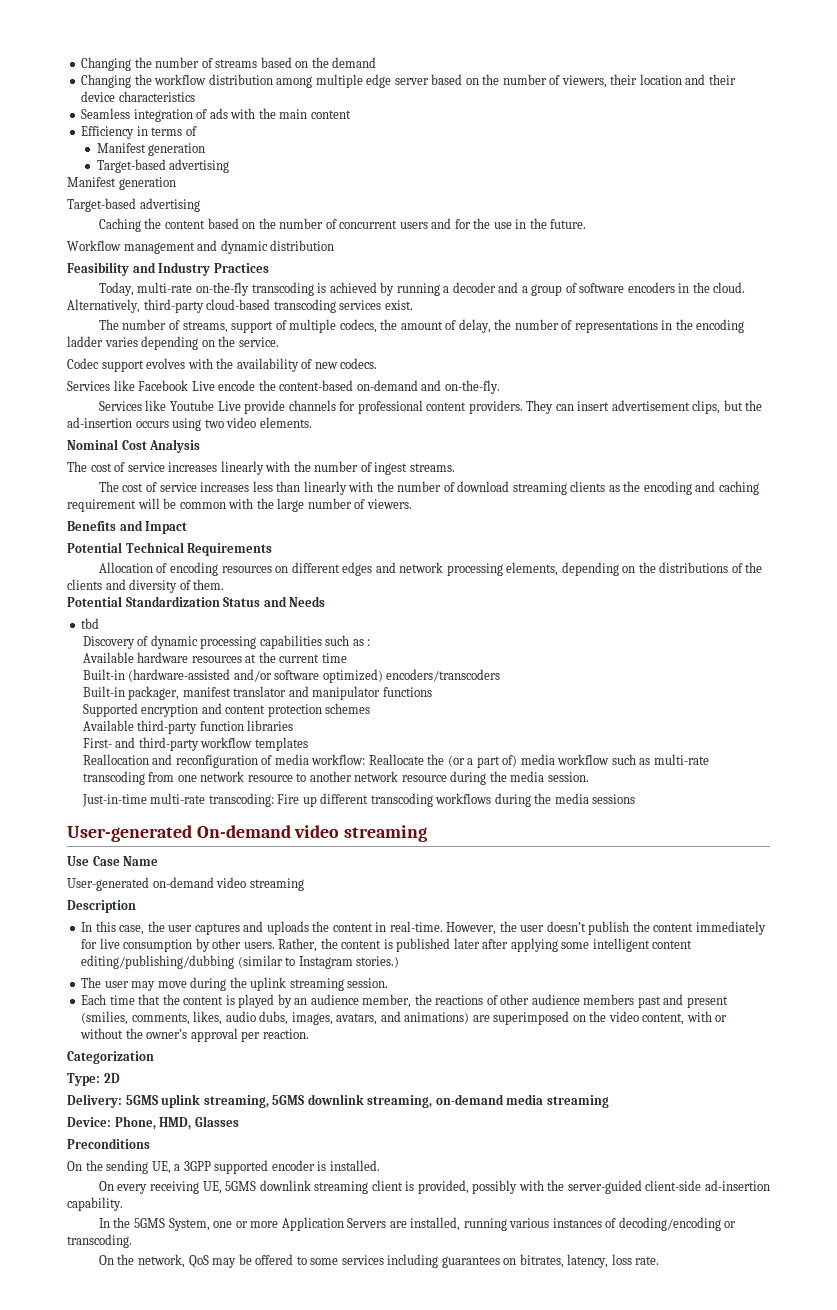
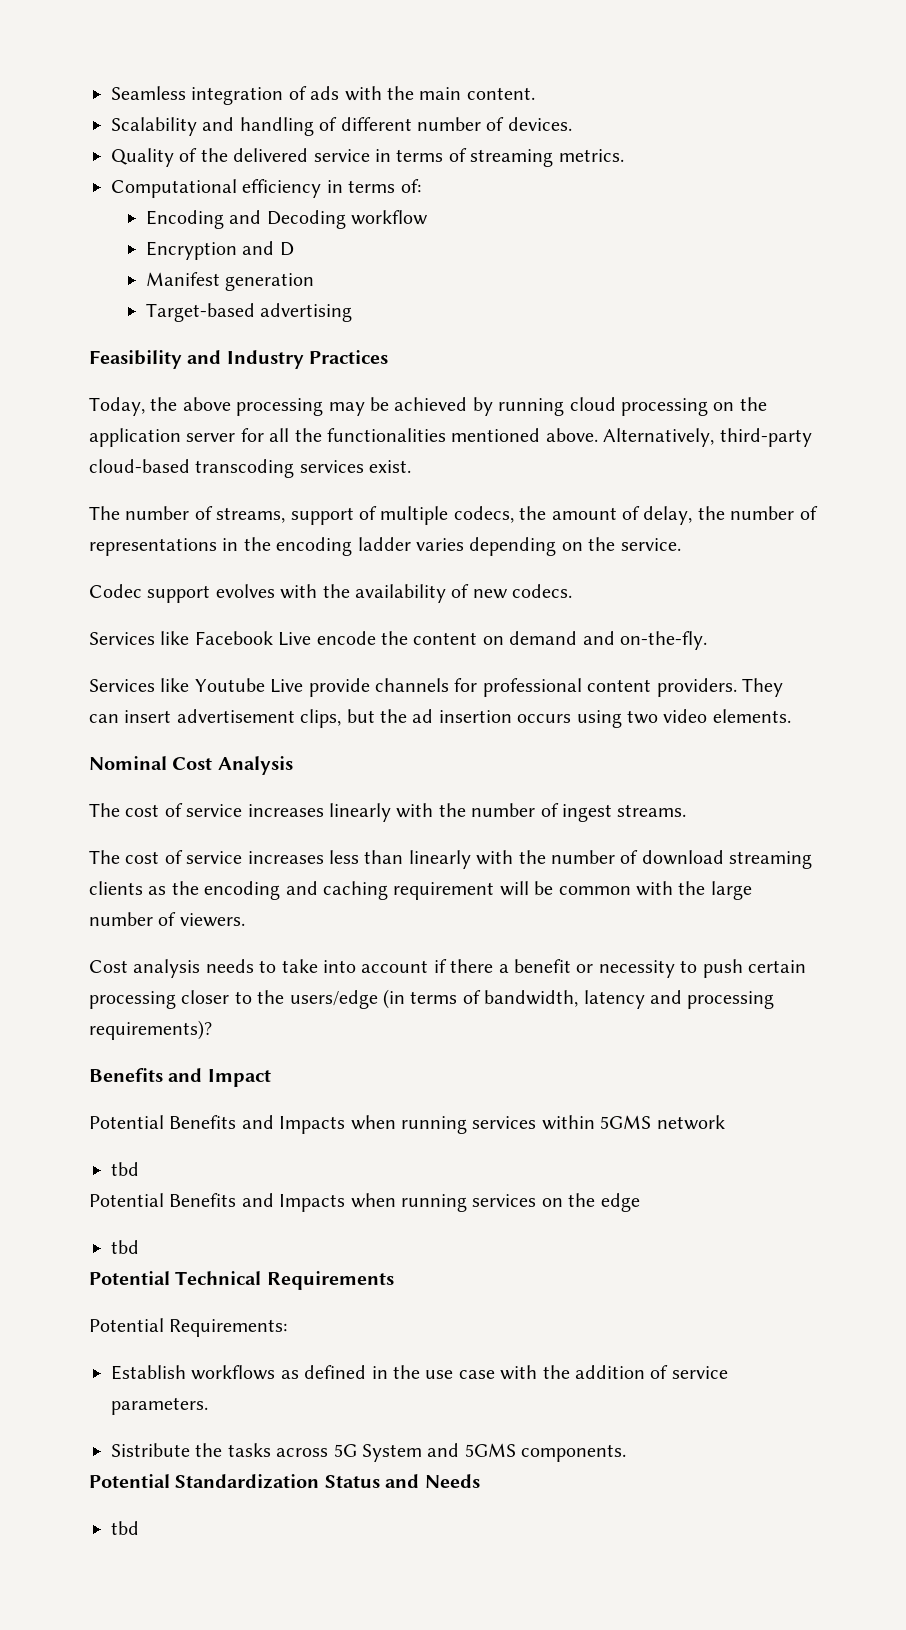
[81,57,377,71] [81,74,736,88] [81,91,195,102] Changing the number of streams based on the demand // Changing the workflow distribution among multiple edge server based on the number of viewers, their location and their device characteristics // -> (111, 93) none
[310,110,351,119] [81,126,197,139] [96,143,206,156] [96,159,230,173] [67,177,176,190] [67,198,200,212] [98,218,587,232] [67,240,335,254] content // Efficiency in terms of // Manifest generation // Target-based advertising // Manifest generation // Target-based advertising // Caching the content based on the number of concurrent users and for the use in the future. // Workflow management and dynamic distribution -> [466,87,535,100] [111,117,572,136] [111,148,624,167] [111,179,421,198] [146,210,429,229] [146,241,294,260] [146,272,315,291] [146,303,353,322] content. // Scalability and handling of different number of devices. // Quality of the delivered service in terms of streaming metrics. // Computational efficiency in terms of: // Encoding and Decoding workflow // Encryption and D // Manifest generation // Target-based advertising
[137,282,746,296] multi-rate on-the-fly transcoding is achieved by running a decoder and a group of software encoders in the cloud. -> [150,397,767,416] [89,428,598,447] the above processing may be achieved by running cloud processing on the application server for all the functionalities mentioned above.
[279,380,418,391] content-based on-demand -> [413,631,578,645] content on demand
[67,417,132,428] ad-insertion -> [412,709,512,723] ad insertion
[67,520,188,534] [67,542,273,556] [98,562,763,576] [67,579,225,593] Benefits and Impact // Potential Technical Requirements // Allocation of encoding resources on different edges and network processing elements, depending on the distributions of the clients and diversity of them. -> [89,959,806,978] [89,989,775,1009] [89,1020,212,1040] [89,1068,271,1087] [89,1115,725,1134] [111,1162,139,1176] [89,1193,640,1212] [111,1240,139,1254] [89,1271,394,1290] [89,1318,288,1337] [111,1365,728,1380] [111,1397,208,1415] [111,1443,627,1462] Cost analysis needs to take into account if there a benefit or necessity to push certain processing closer to the users/edge (in terms of bandwidth, latency and processing requirements)? // Benefits and Impact // Potential Benefits and Impacts when running services within 5GMS network // tbd // Potential Benefits and Impacts when running services on the edge // tbd // Potential Technical Requirements // Potential Requirements: // Establish workflows as defined in the use case with the addition of service parameters. // Sistribute the tasks across 5G System and 5GMS components.
[82,635,371,649] [82,652,347,663] [82,669,501,683] [82,686,432,700] [82,703,371,717] [82,720,294,734] [82,737,308,751] [82,754,709,768] [82,771,589,785] [81,793,636,807] [67,825,428,842] [67,856,159,866] [67,877,304,891] [67,900,136,913] [81,921,766,935] [81,938,693,952] [81,955,400,969] [81,977,389,991] [81,994,728,1008] [81,1011,728,1025] [80,1028,309,1042] [67,1051,154,1064] [67,1073,120,1086] [67,1094,609,1108] [67,1116,239,1130] [67,1138,150,1149] [67,1160,380,1174] [98,1180,770,1194] [67,1197,123,1211] [98,1217,737,1231] [67,1234,132,1248] [98,1254,660,1268] // Discovery of dynamic processing capabilities such as : // Available hardware resources at the current time // Built-in (hardware-assisted and/or software optimized) encoders/transcoders // Built-in packager, manifest translator and manipulator functions // Supported encryption and content protection schemes // Available third-party function libraries // First- and third-party workflow templates // Reallocation and reconfiguration of media workflow: Reallocate the (or a part of) media workflow such as multi-rate transcoding from one network resource to another network resource during the media session. // Just-in-time multi-rate transcoding: Fire up different transcoding workflows during the media sessions // User-generated On-demand video streaming // Use Case Name // User-generated on-demand video streaming // Description // In this case, the user captures and uploads the content in real-time. However, the user doesn’t publish the content immediately for live consumption by other users. Rather, the content is published later after applying some intelligent content editing/publishing/dubbing (similar to Instagram stories.) // The user may move during the uplink streaming session. // Each time that the content is played by an audience member, the reactions of other audience members past and present (smilies, comments, likes, audio dubs, images, avatars, and animations) are superimposed on the video content, with or without the owner’s approval per reaction. // Categorization // Type: 2D // Delivery: 5GMS uplink streaming, 5GMS downlink streaming, on-demand media streaming // Device: Phone, HMD, Glasses // Preconditions // On the sending UE, a 3GPP supported encoder is installed. // On every receiving UE, 5GMS downlink streaming client is provided, possibly with the server-guided client-side ad-insertion capability. // In the 5GMS System, one or more Application Servers are installed, running various instances of decoding/encoding or transcoding. // On the network, QoS may be offered to some services including guarantees on bitrates, latency, loss rate. -> (139, 1528) none

